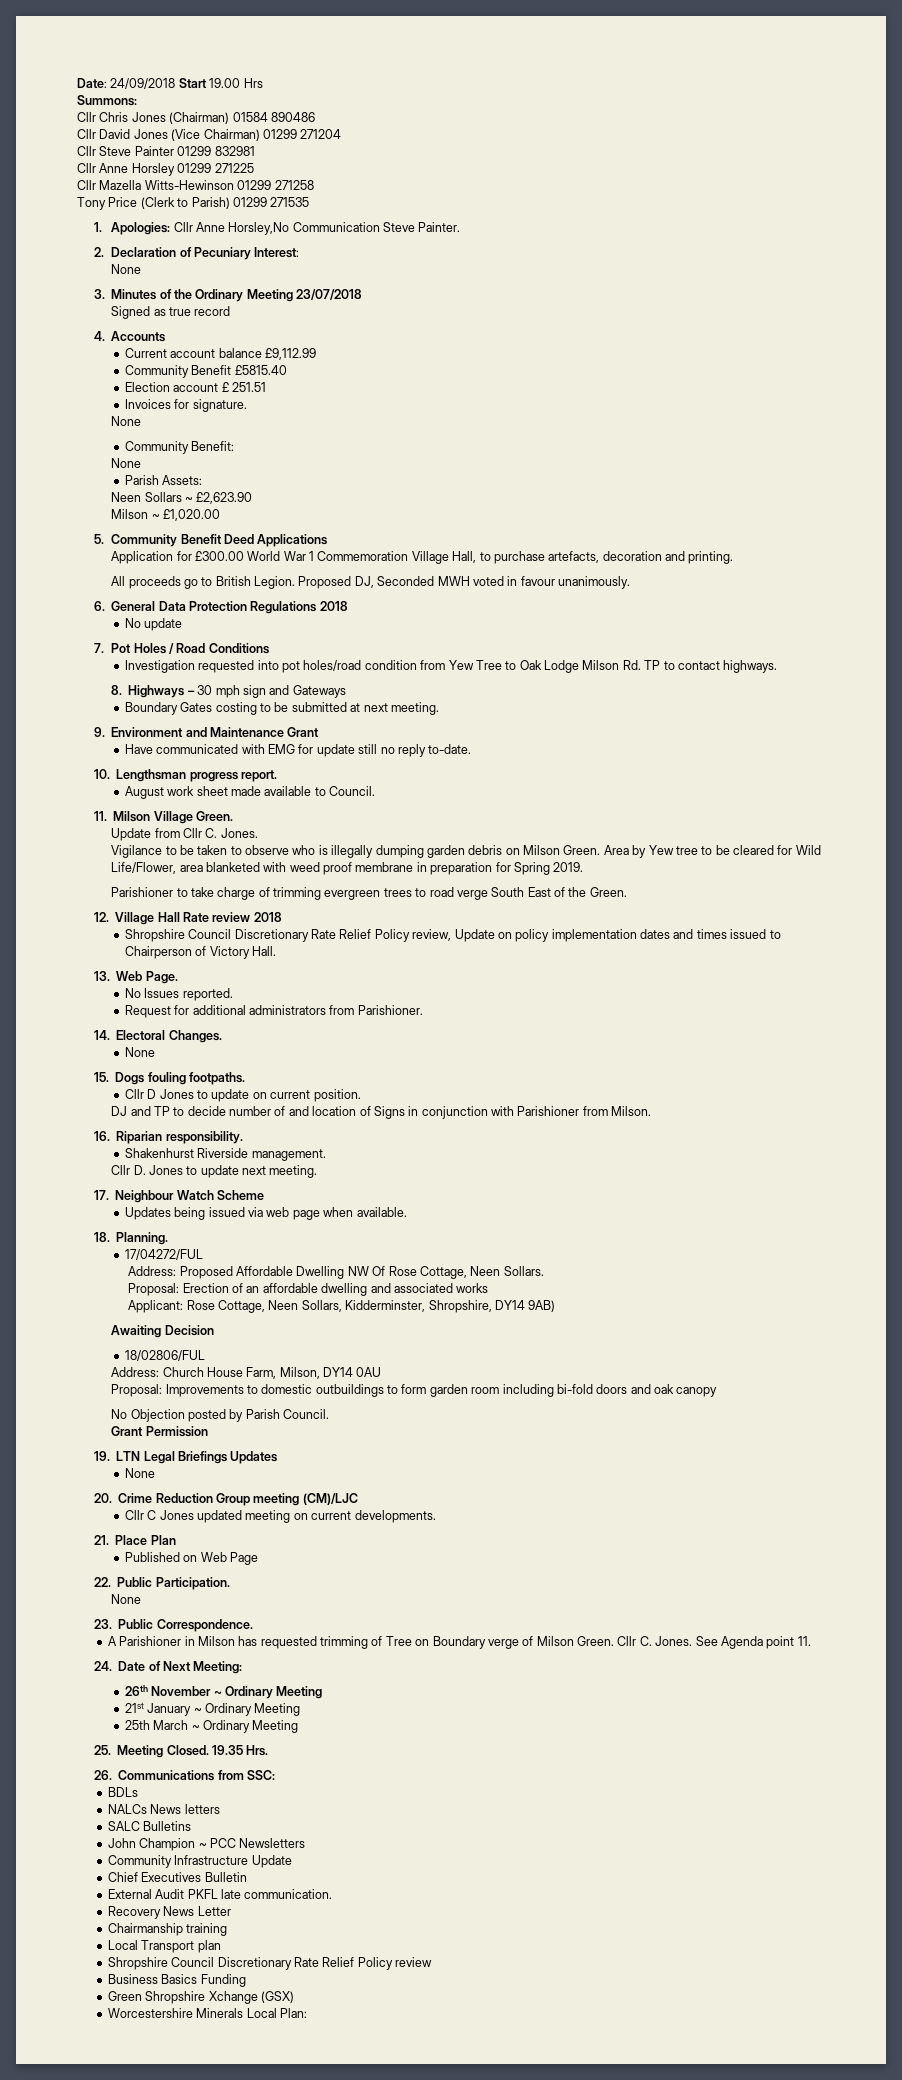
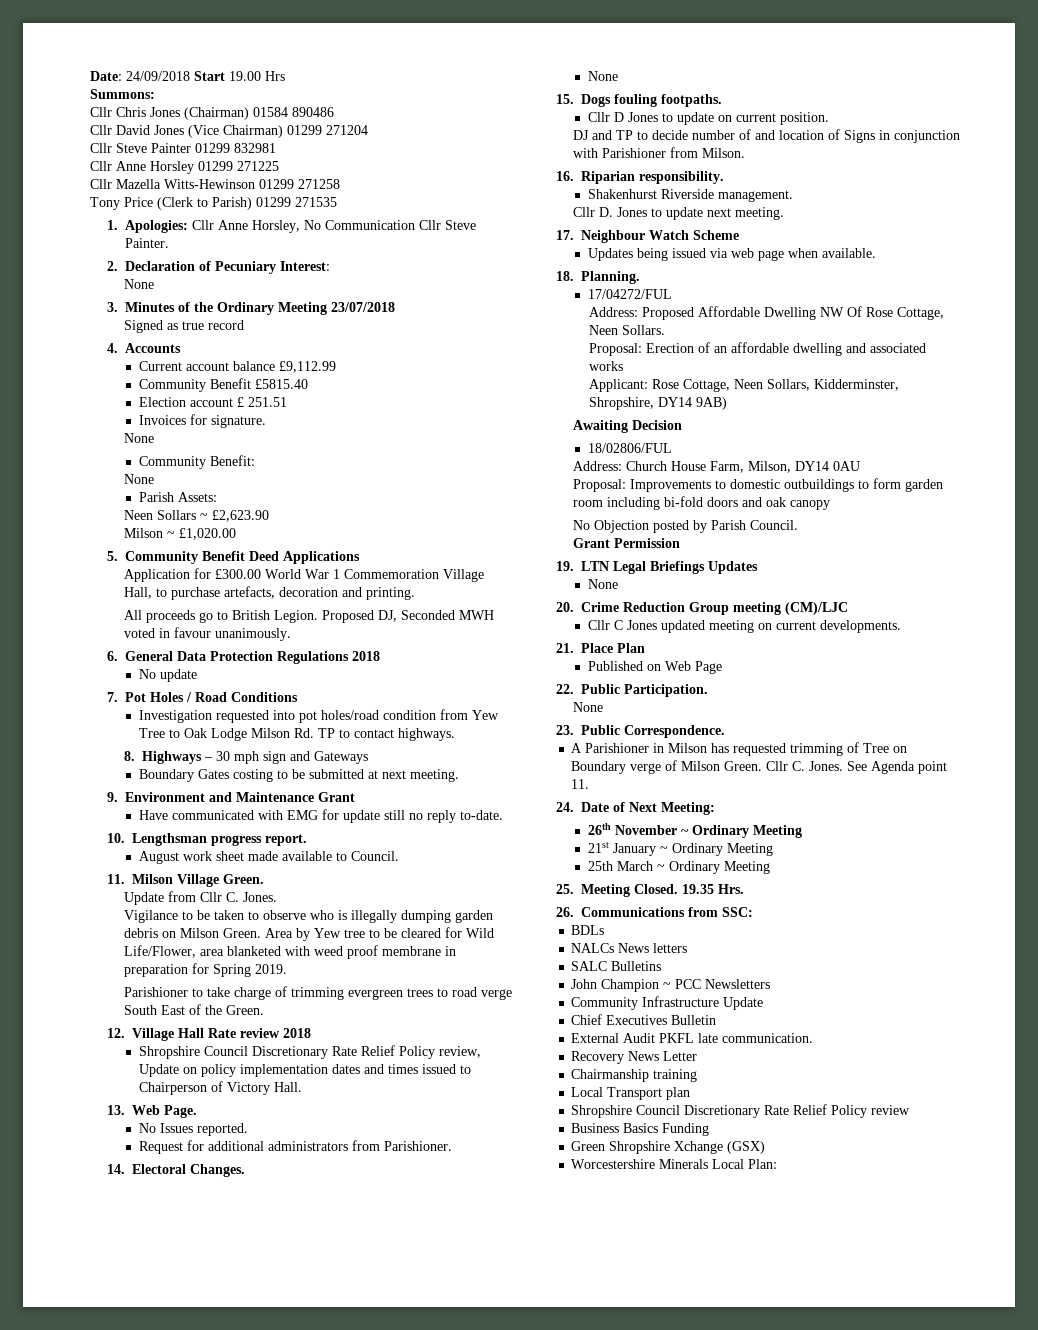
[228,222,380,235] Horsley,No Communication -> [251,220,441,233] Horsley, No Communication Cllr

